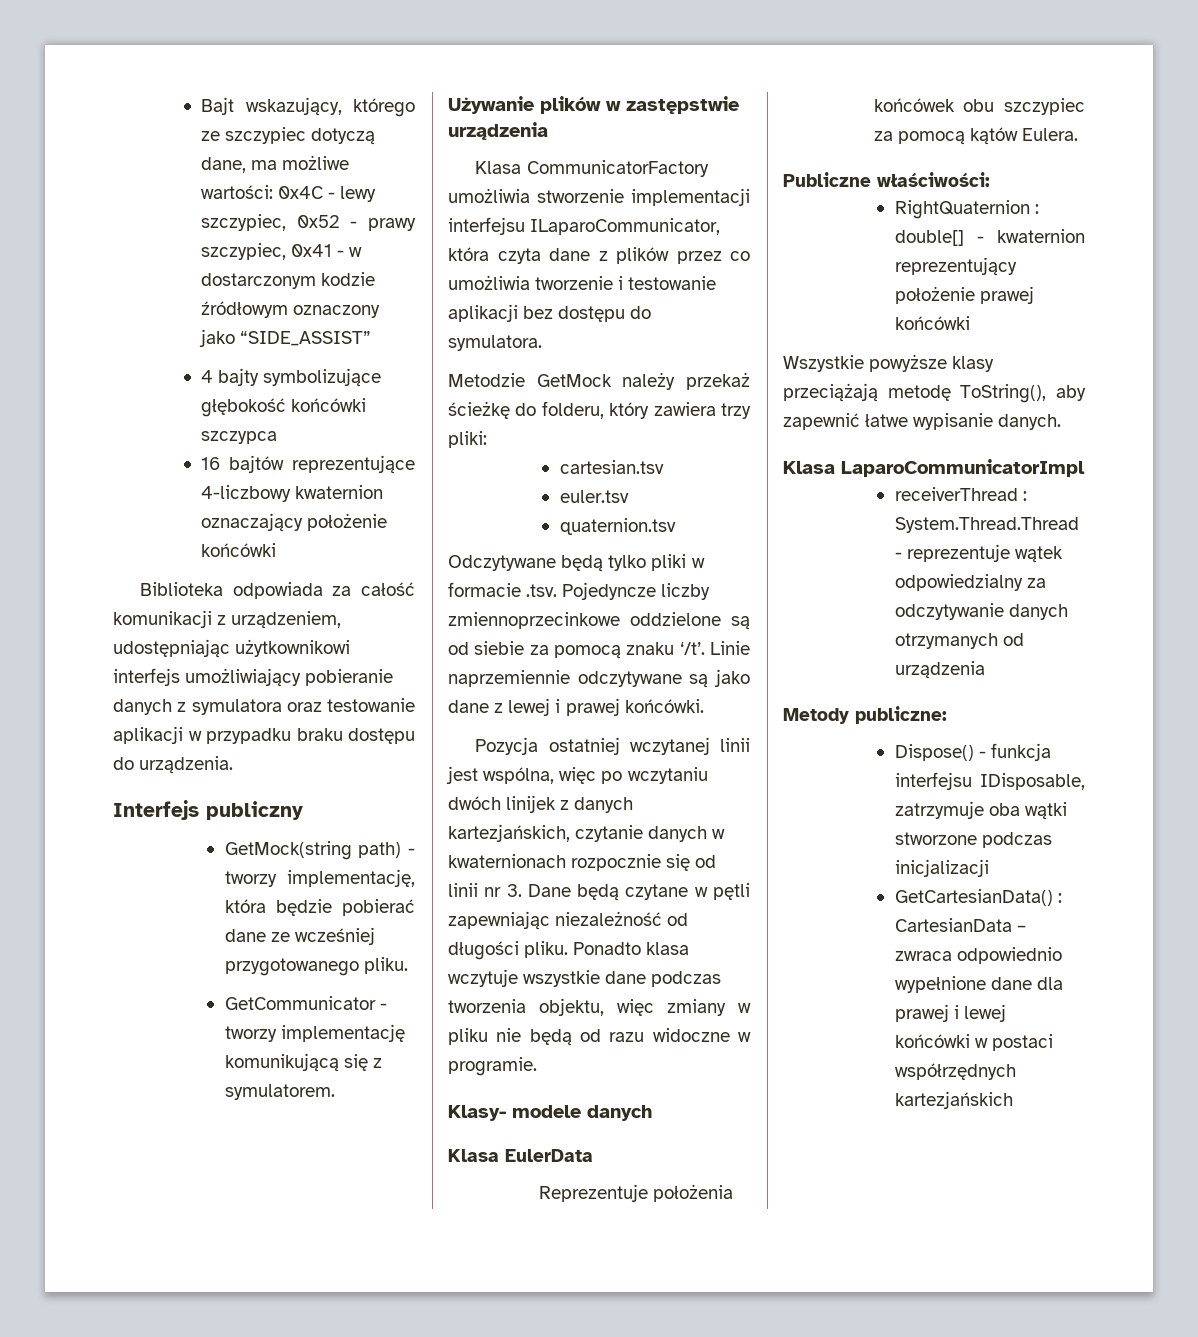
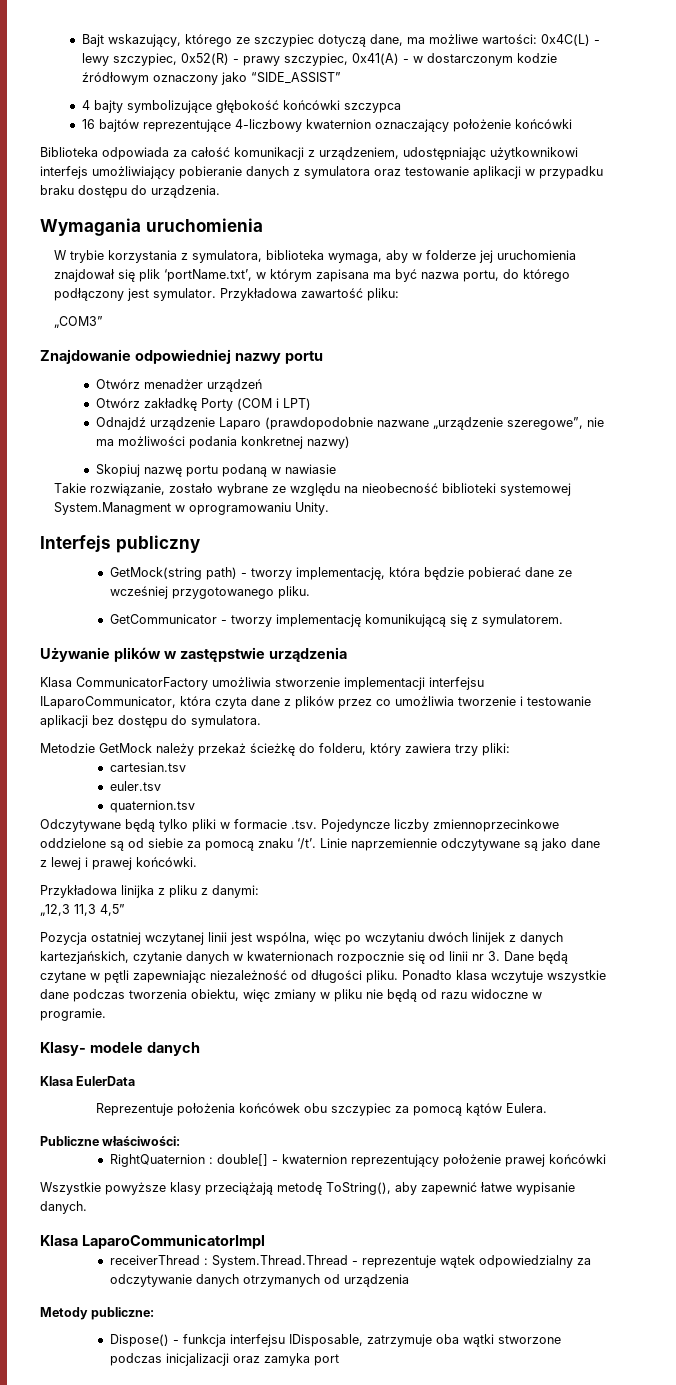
[278,186,324,199] 0x4C -> [540,34,590,46] 0x4C(L)
[297,215,340,228] 0x52 -> [180,53,229,65] 0x52(R)
[291,244,333,257] 0x41 -> [351,53,399,65] 0x41(A)
(234, 765) none -> [40,218,263,236] [53,250,576,263] [53,269,570,282] [53,288,399,301] [53,316,103,328] [40,349,323,364] [95,379,262,392] [95,398,311,411] [95,417,604,430] [95,436,350,449] [95,464,336,477] [53,483,571,496] [53,502,329,515] // Wymagania uruchomienia // W trybie korzystania z symulatora, biblioteka wymaga, aby w folderze jej uruchomienia znajdował się plik ‘portName.txt’, w którym zapisana ma być nazwa portu, do którego podłączony jest symulator. Przykładowa zawartość pliku: // „COM3” // Znajdowanie odpowiedniej nazwy portu // Otwórz menadżer urządzeń // Otwórz zakładkę Porty (COM i LPT) // Odnajdź urządzenie Laparo (prawdopodobnie nazwane „urządzenie szeregowe”, nie ma możliwości podania konkretnej nazwy) // Skopiuj nazwę portu podaną w nawiasie // Takie rozwiązanie, zostało wybrane ze względu na nieobecność biblioteki systemowej System.Managment w oprogramowaniu Unity.
(704, 706) none -> [40,885,259,898] [40,904,125,916] // Przykładowa linijka z pliku z danymi: // „12,3 11,3 4,5”
[539,998,604,1016] objektu, -> [191,989,239,1001] obiektu,
[894,889,1062,906] [894,918,1026,932] [894,947,1062,964] [894,976,1063,993] [894,1004,1006,1022] [894,1034,1053,1051] [894,1063,1016,1080] [894,1091,1013,1109] // GetCartesianData() : CartesianData – zwraca odpowiednio wypełnione dane dla prawej i lewej końcówki w postaci współrzędnych kartezjańskich -> [232,1353,339,1366] oraz zamyka port

